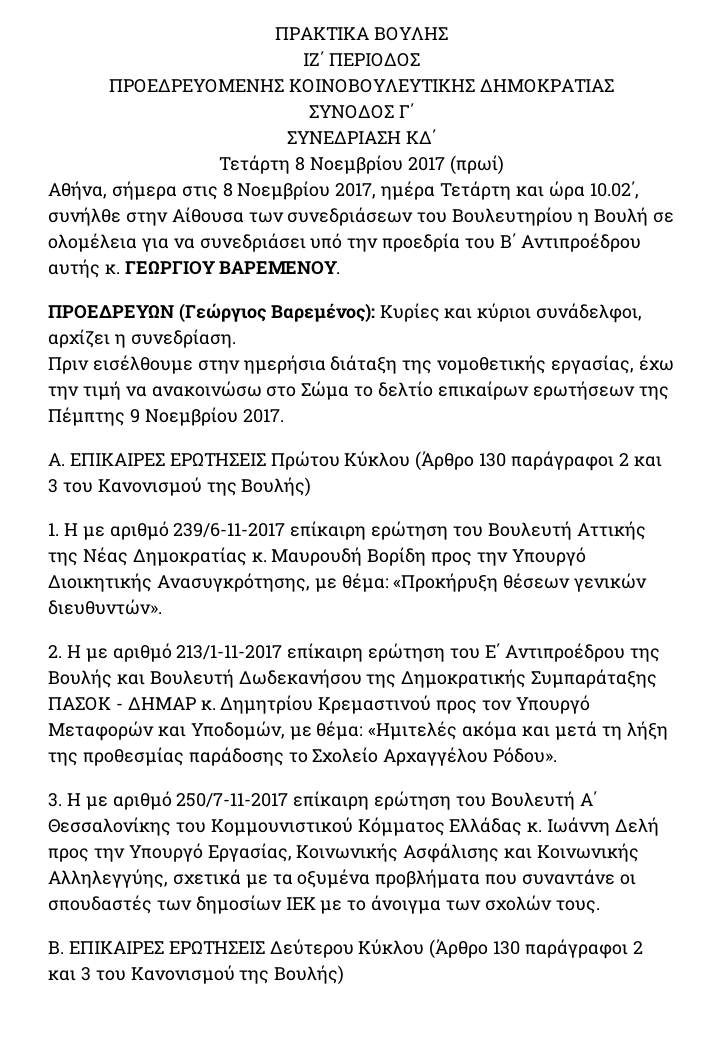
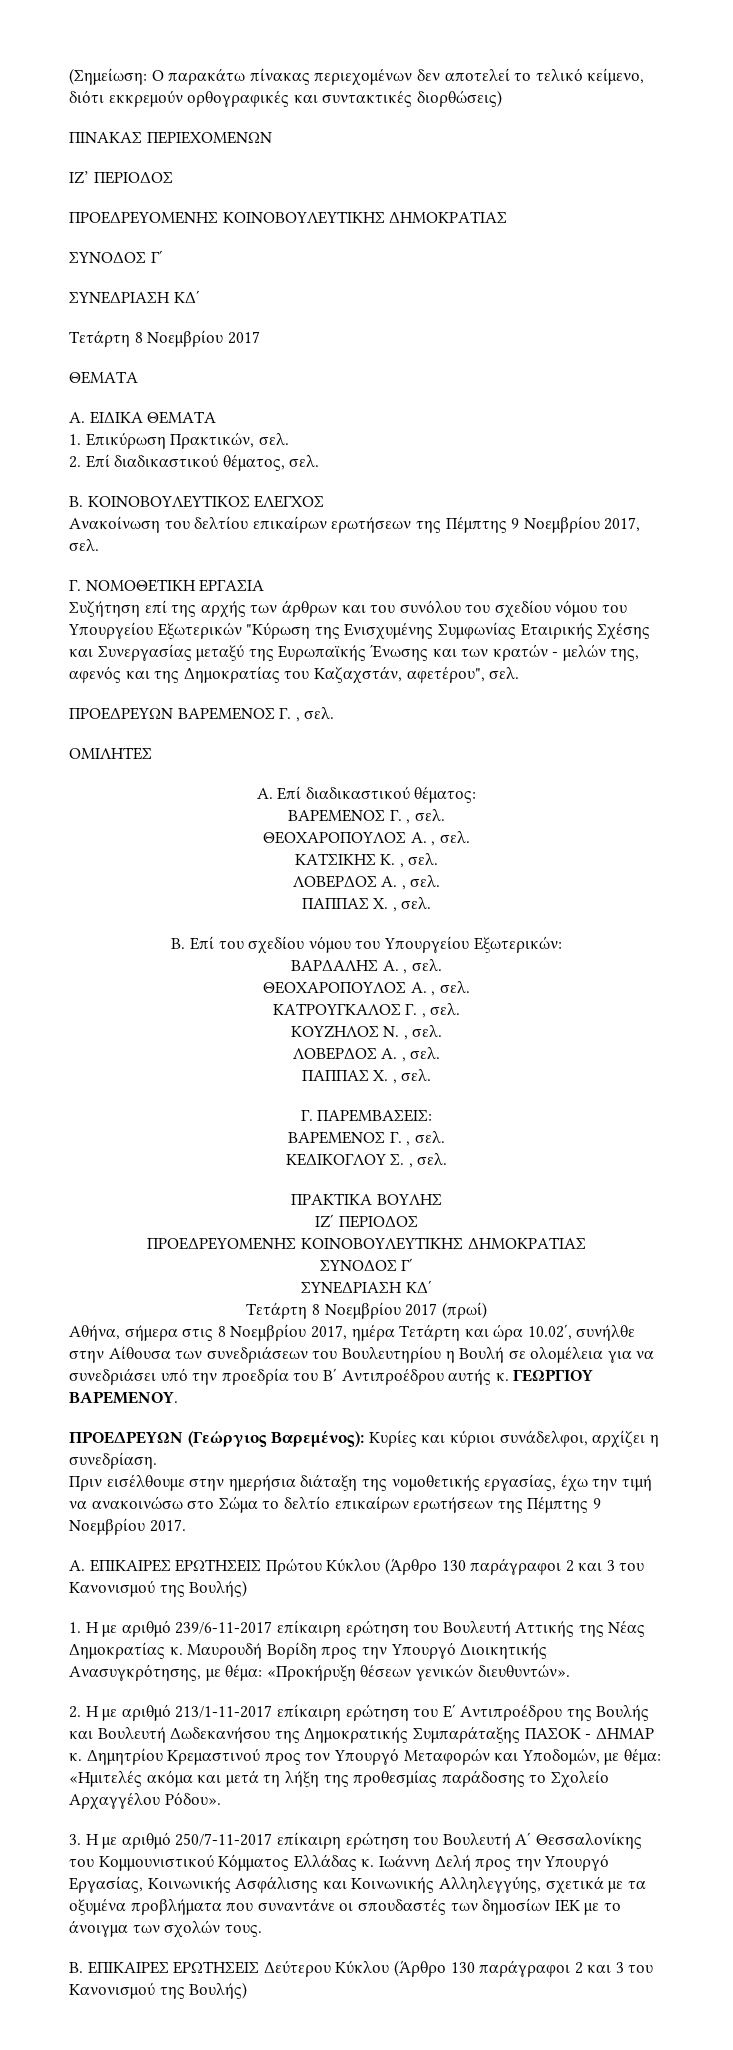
(275, 33) none -> [69,68,645,86] [69,90,502,107] [69,131,272,144] [69,171,173,184] [69,211,508,224] [69,250,163,264] [69,290,200,304] [69,330,260,347] [69,371,138,384] [69,411,217,424] [69,432,289,449] [69,454,320,471] [69,495,325,508] [69,516,641,533] [69,539,99,552] [69,579,265,592] [69,600,628,618] [68,622,651,640] [69,644,640,661] [69,666,520,684] [69,707,335,722] [69,747,152,760] [256,786,477,803] [288,809,445,824] [263,831,470,846] [294,853,439,868] [292,875,441,890] [301,897,432,912] [171,936,562,954] [291,959,442,974] [263,981,470,996] [272,1003,461,1018] [290,1025,443,1040] [292,1047,441,1062] [301,1069,432,1084] [300,1109,433,1122] [288,1131,445,1146] [285,1153,448,1168] (Σημείωση: Ο παρακάτω πίνακας περιεχομένων δεν αποτελεί το τελικό κείμενο, διότι εκκρεμούν ορθογραφικές και συντακτικές διορθώσεις) // ΠΙΝΑΚΑΣ ΠΕΡΙΕΧΟΜΕΝΩΝ // ΙΖ’ ΠΕΡΙΟΔΟΣ // ΠΡΟΕΔΡΕΥΟΜΕΝΗΣ ΚΟΙΝΟΒΟΥΛΕΥΤΙΚΗΣ ΔΗΜΟΚΡΑΤΙΑΣ // ΣΥΝΟΔΟΣ Γ΄ // ΣΥΝΕΔΡΙΑΣΗ ΚΔ΄ // Τετάρτη 8 Νοεμβρίου 2017 // ΘΕΜΑΤΑ // Α. ΕΙΔΙΚΑ ΘΕΜΑΤΑ // 1. Επικύρωση Πρακτικών, σελ. // 2. Επί διαδικαστικού θέματος, σελ. // Β. ΚΟΙΝΟΒΟΥΛΕΥΤΙΚΟΣ ΕΛΕΓΧΟΣ // Ανακοίνωση του δελτίου επικαίρων ερωτήσεων της Πέμπτης 9 Νοεμβρίου 2017, σελ. // Γ. ΝΟΜΟΘΕΤΙΚΗ ΕΡΓΑΣΙΑ // Συζήτηση επί της αρχής των άρθρων και του συνόλου του σχεδίου νόμου του Υπουργείου Εξωτερικών "Κύρωση της Ενισχυμένης Συμφωνίας Εταιρικής Σχέσης και Συνεργασίας μεταξύ της Ευρωπαϊκής Ένωσης και των κρατών - μελών της, αφενός και της Δημοκρατίας του Καζαχστάν, αφετέρου", σελ. // ΠΡΟΕΔΡΕΥΩΝ ΒΑΡΕΜΕΝΟΣ Γ. , σελ. // ΟΜΙΛΗΤΕΣ // Α. Επί διαδικαστικού θέματος: // ΒΑΡΕΜΕΝΟΣ Γ. , σελ. // ΘΕΟΧΑΡΟΠΟΥΛΟΣ Α. , σελ. // ΚΑΤΣΙΚΗΣ Κ. , σελ. // ΛΟΒΕΡΔΟΣ Α. , σελ. // ΠΑΠΠΑΣ Χ. , σελ. // Β. Επί του σχεδίου νόμου του Υπουργείου Εξωτερικών: // ΒΑΡΔΑΛΗΣ Α. , σελ. // ΘΕΟΧΑΡΟΠΟΥΛΟΣ Α. , σελ. // ΚΑΤΡΟΥΓΚΑΛΟΣ Γ. , σελ. // ΚΟΥΖΗΛΟΣ Ν. , σελ. // ΛΟΒΕΡΔΟΣ Α. , σελ. // ΠΑΠΠΑΣ Χ. , σελ. // Γ. ΠΑΡΕΜΒΑΣΕΙΣ: // ΒΑΡΕΜΕΝΟΣ Γ. , σελ. // ΚΕΔΙΚΟΓΛΟΥ Σ. , σελ. //

